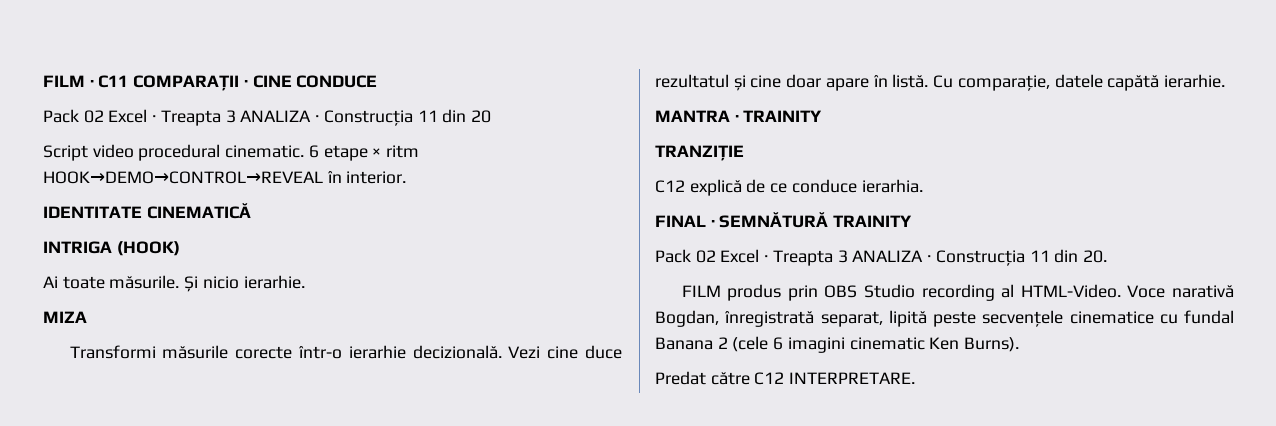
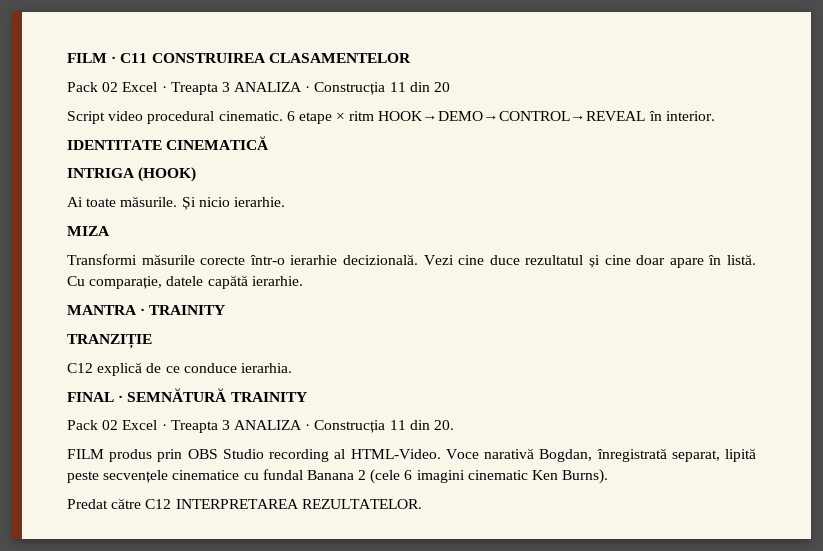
[133,75,378,91] COMPARAȚII · CINE CONDUCE -> [151,53,411,63] CONSTRUIREA CLASAMENTELOR
[789,372,916,384] INTERPRETARE. -> [175,499,422,509] INTERPRETAREA REZULTATELOR.

